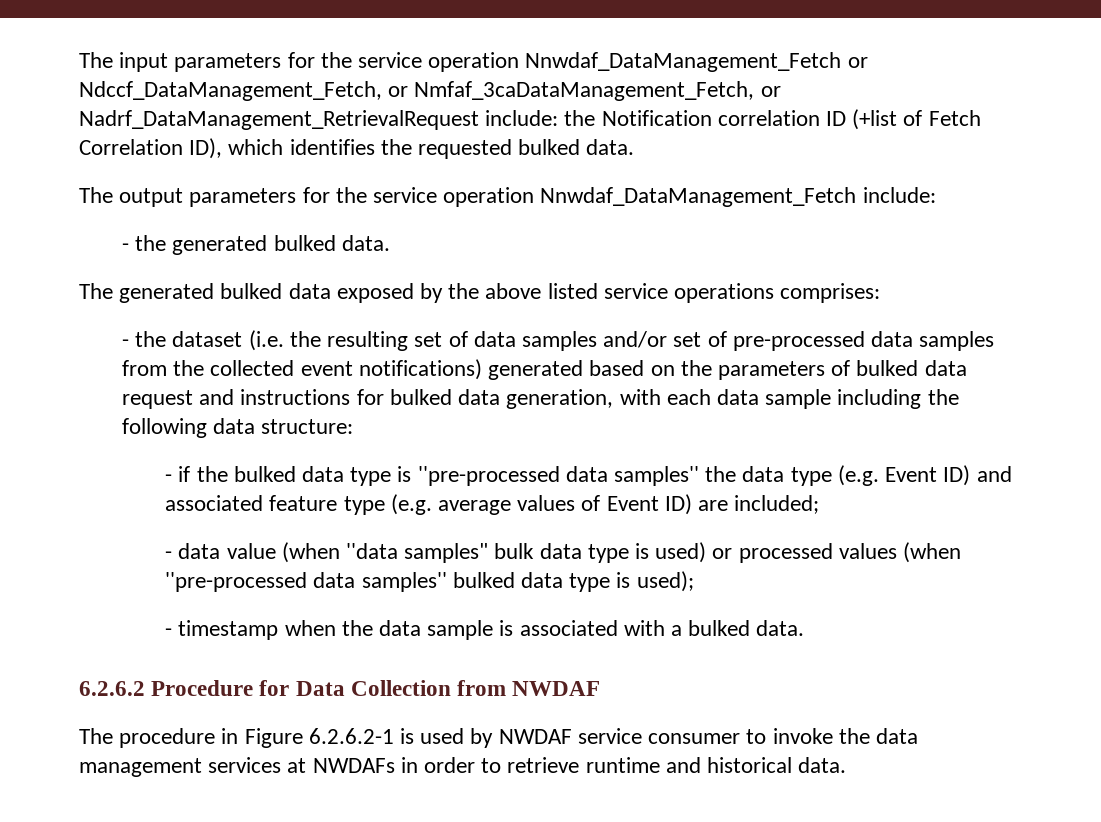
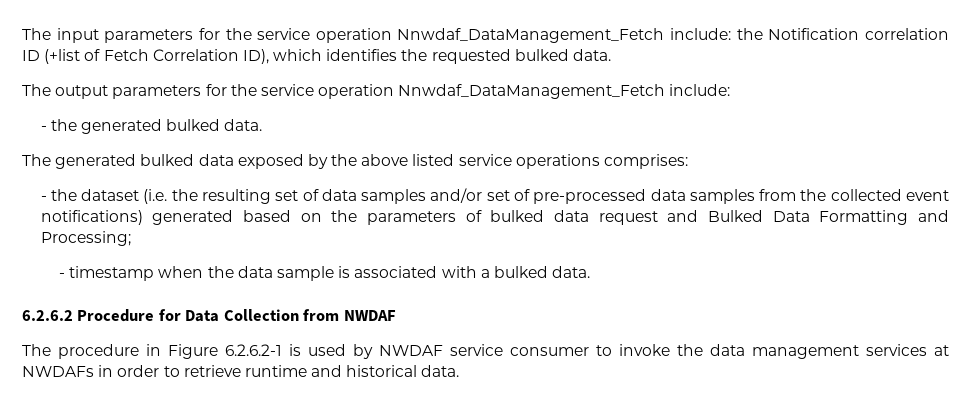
[847,57,868,68] [79,81,781,101] [79,110,479,130] or Ndccf_DataManagement_Fetch, or Nmfaf_3caDataManagement_Fetch, or Nadrf_DataManagement_RetrievalRequest -> (665, 35) none
[240,389,959,409] [122,418,354,438] [165,465,1012,486] [165,494,820,515] [165,542,962,563] [165,571,694,592] instructions for bulked data generation, with each data sample including the following data structure: // - if the bulked data type is ''pre-processed data samples'' the data type (e.g. Event ID) and associated feature type (e.g. average values of Event ID) are included; // - data value (when ''data samples" bulk data type is used) or processed values (when ''pre-processed data samples'' bulked data type is used); -> [707,210,949,225] [40,231,131,246] Bulked Data Formatting and Processing;

